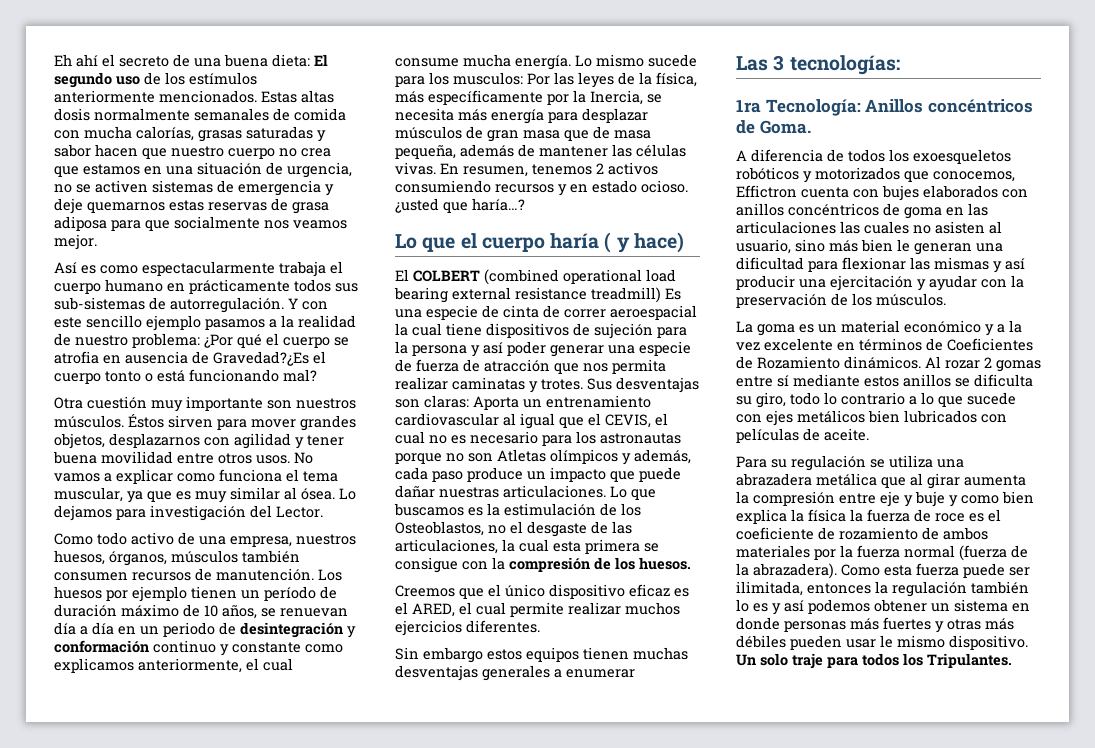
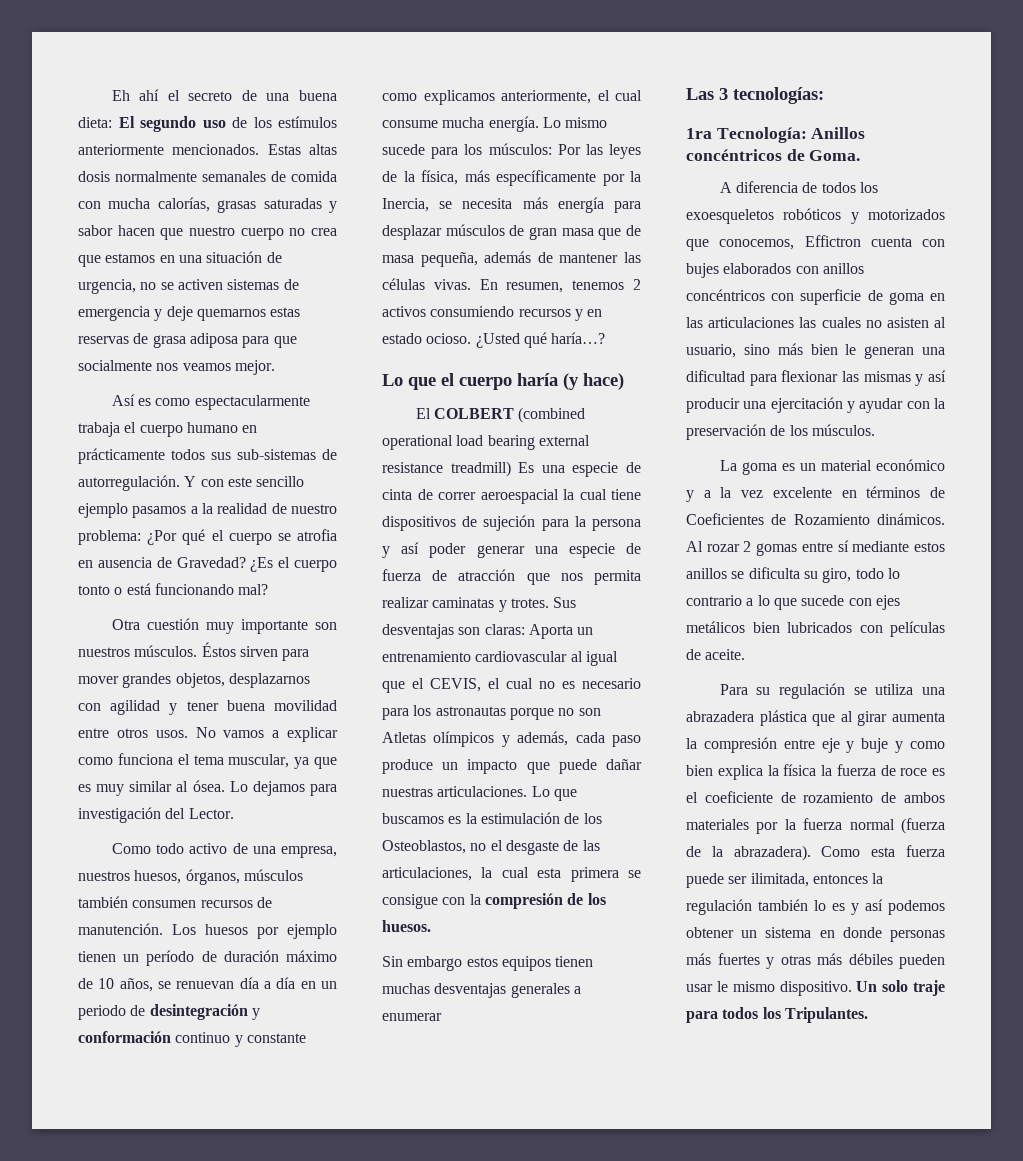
[213,351,309,366] Gravedad?¿Es -> [176,557,274,572] Gravedad? ¿Es
[453,72,523,85] musculos: -> [488,143,552,155] músculos:
[395,198,468,213] ¿usted que -> [475,332,547,348] ¿Usted qué
[604,232,630,253] ( y -> [563,373,579,390] (y
[395,584,689,599] [395,602,680,617] [395,620,540,636] // Creemos que el único dispositivo eficaz es el ARED, el cual permite realizar muchos ejercicios diferentes. -> (431, 926) none
(879, 209) none -> [771,289,862,305] con superficie
[816,473,877,486] metálica -> [759,710,807,726] plástica

